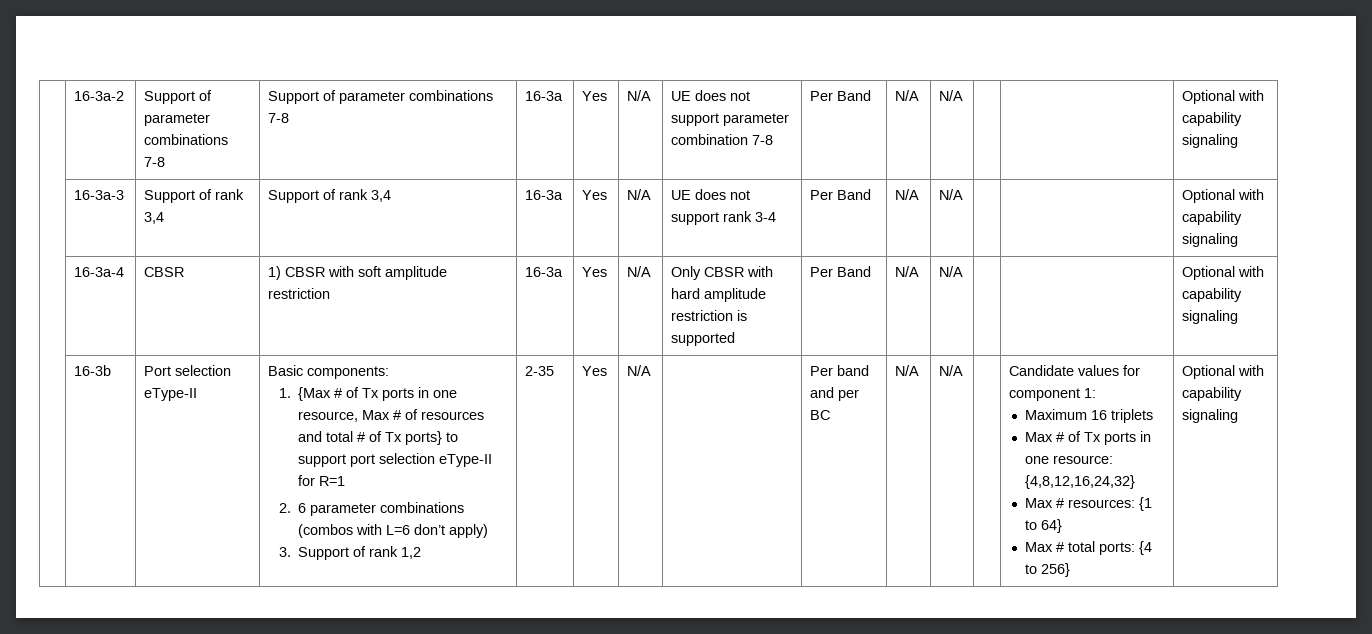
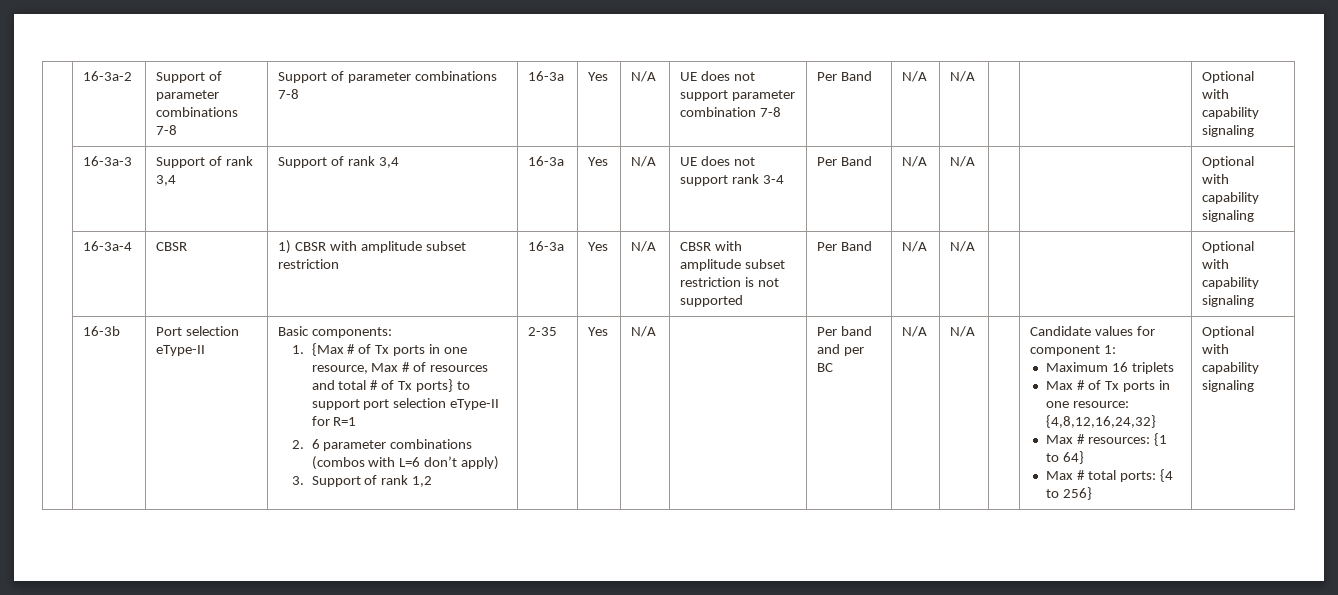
[358,266,448,280] soft amplitude -> [361,241,467,253] amplitude subset
[671,266,774,280] [671,288,767,302] Only CBSR with hard amplitude -> [680,241,743,251] [680,259,786,271] CBSR with amplitude subset
(748, 315) none -> [758,278,780,287] not

